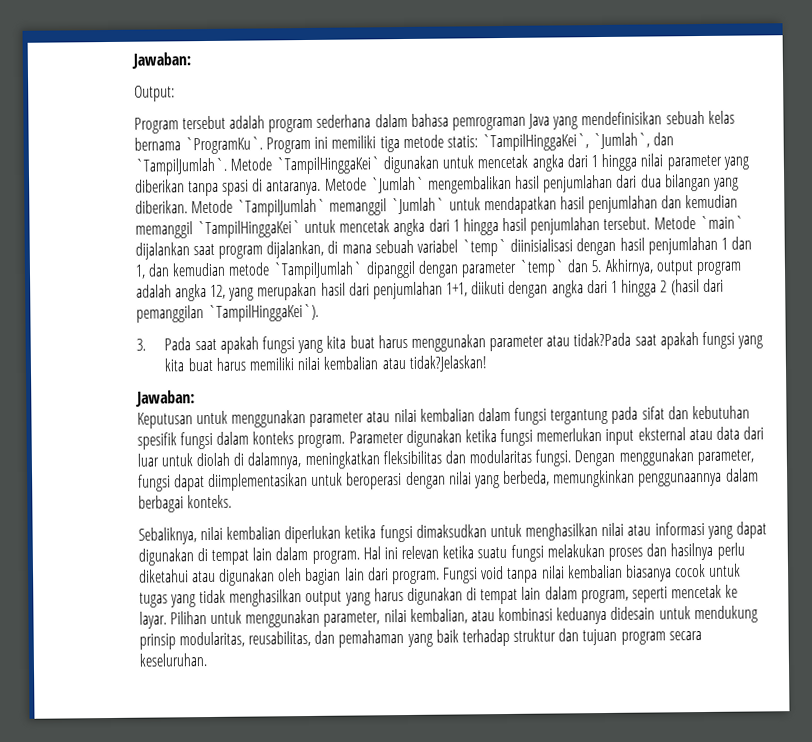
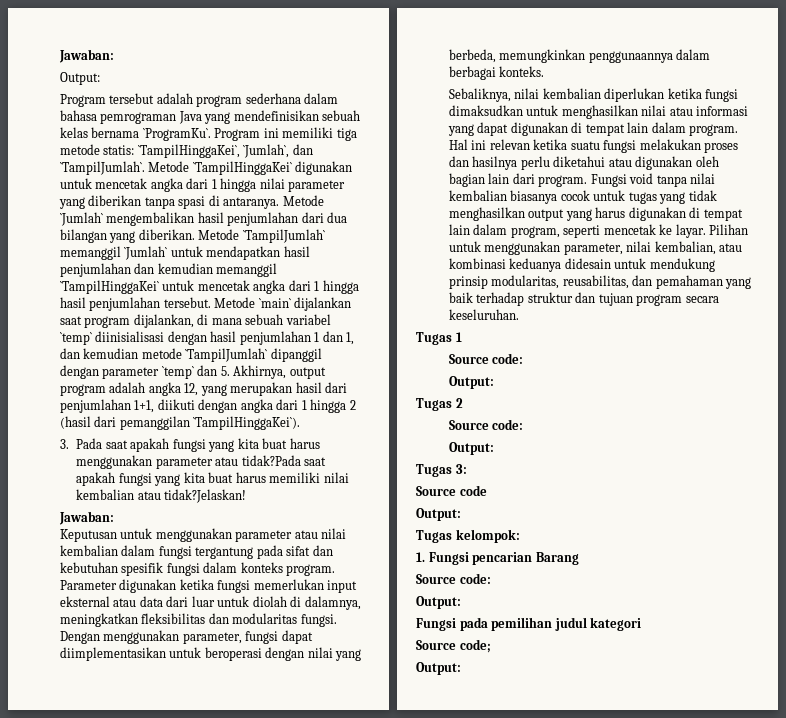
(207, 660) none -> [416,332,462,345] [448,353,524,364] [448,376,494,389] [416,398,463,411] [448,419,524,430] [448,442,494,455] [416,464,467,477] [416,485,487,496] [416,508,461,521] [416,529,520,543] [416,552,579,565] [416,573,491,584] [416,596,461,609] [416,617,642,631] [416,639,491,653] [416,662,461,675] // Tugas 1 // Source code: // Output: // Tugas 2 // Source code: // Output: // Tugas 3: // Source code // Output: // Tugas kelompok: // 1. Fungsi pencarian Barang // Source code: // Output: // Fungsi pada pemilihan judul kategori // Source code; // Output:

